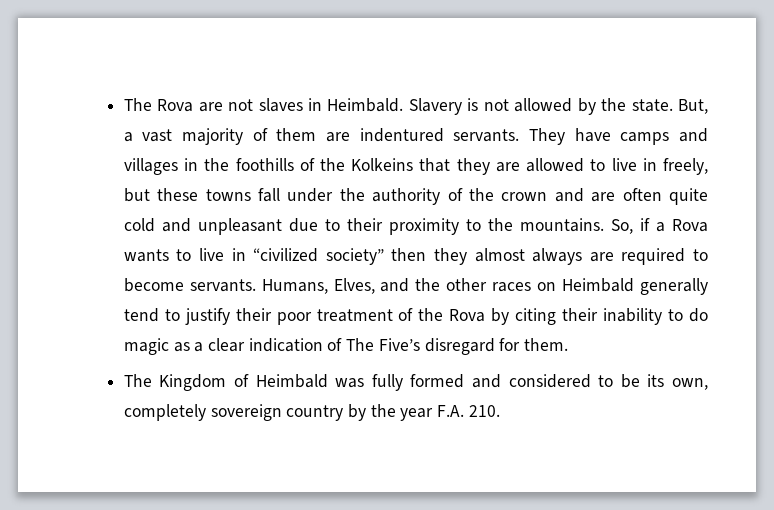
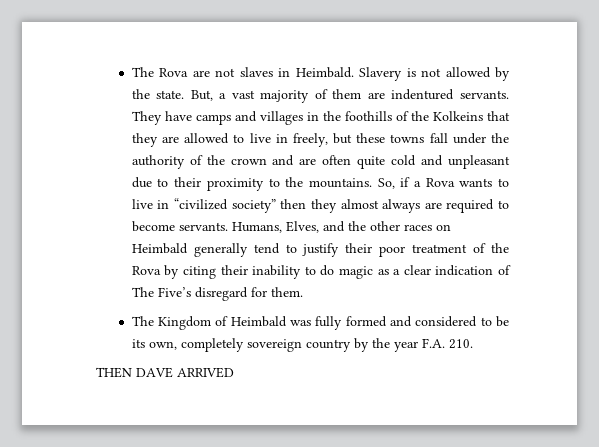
(500, 411) none -> [96,367,234,378] // THEN DAVE ARRIVED

